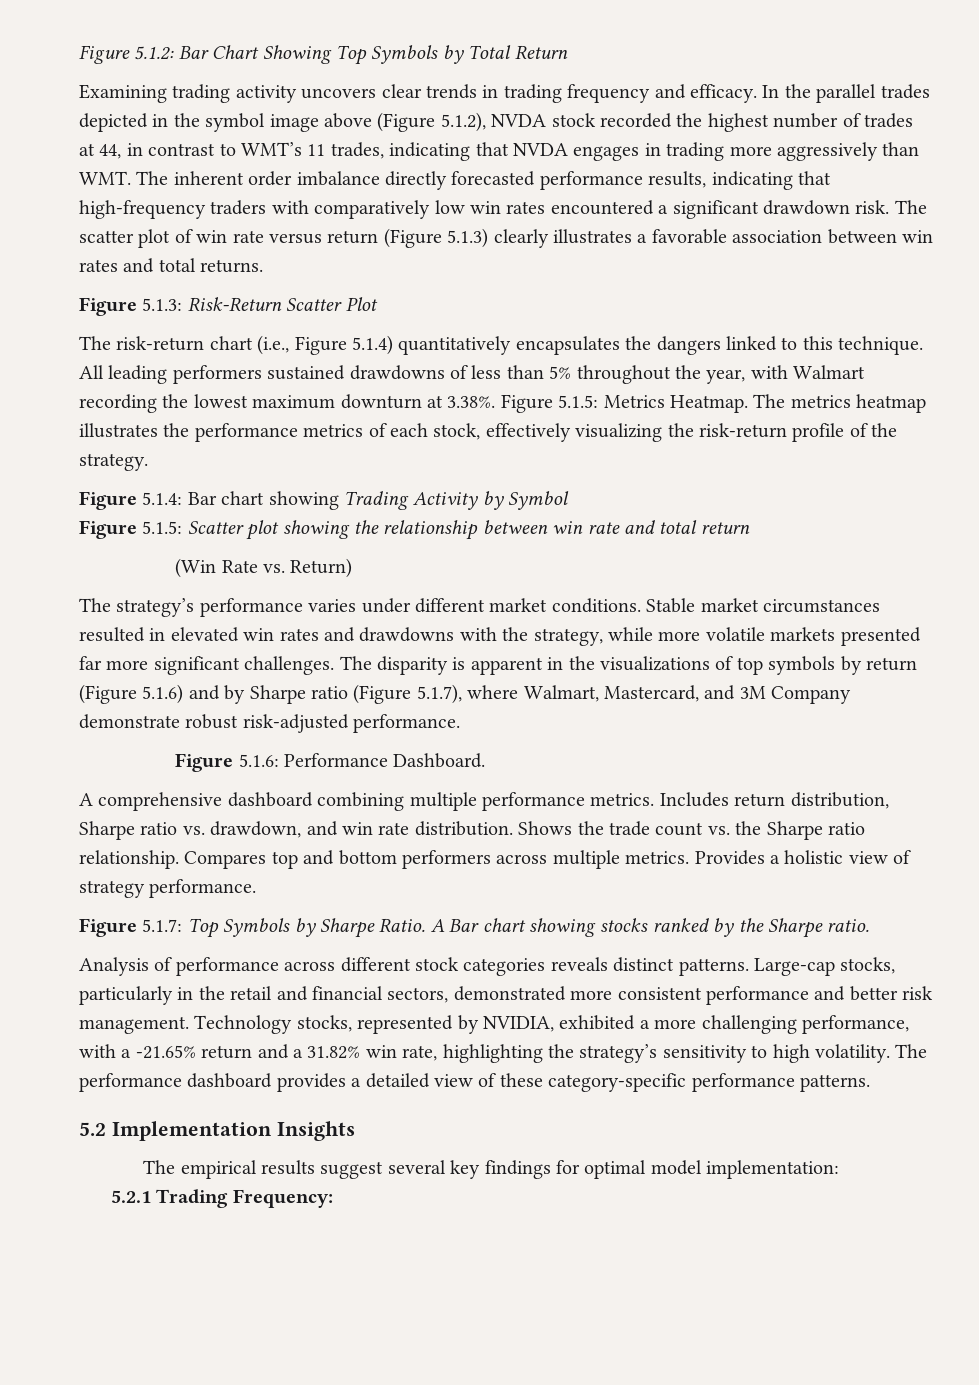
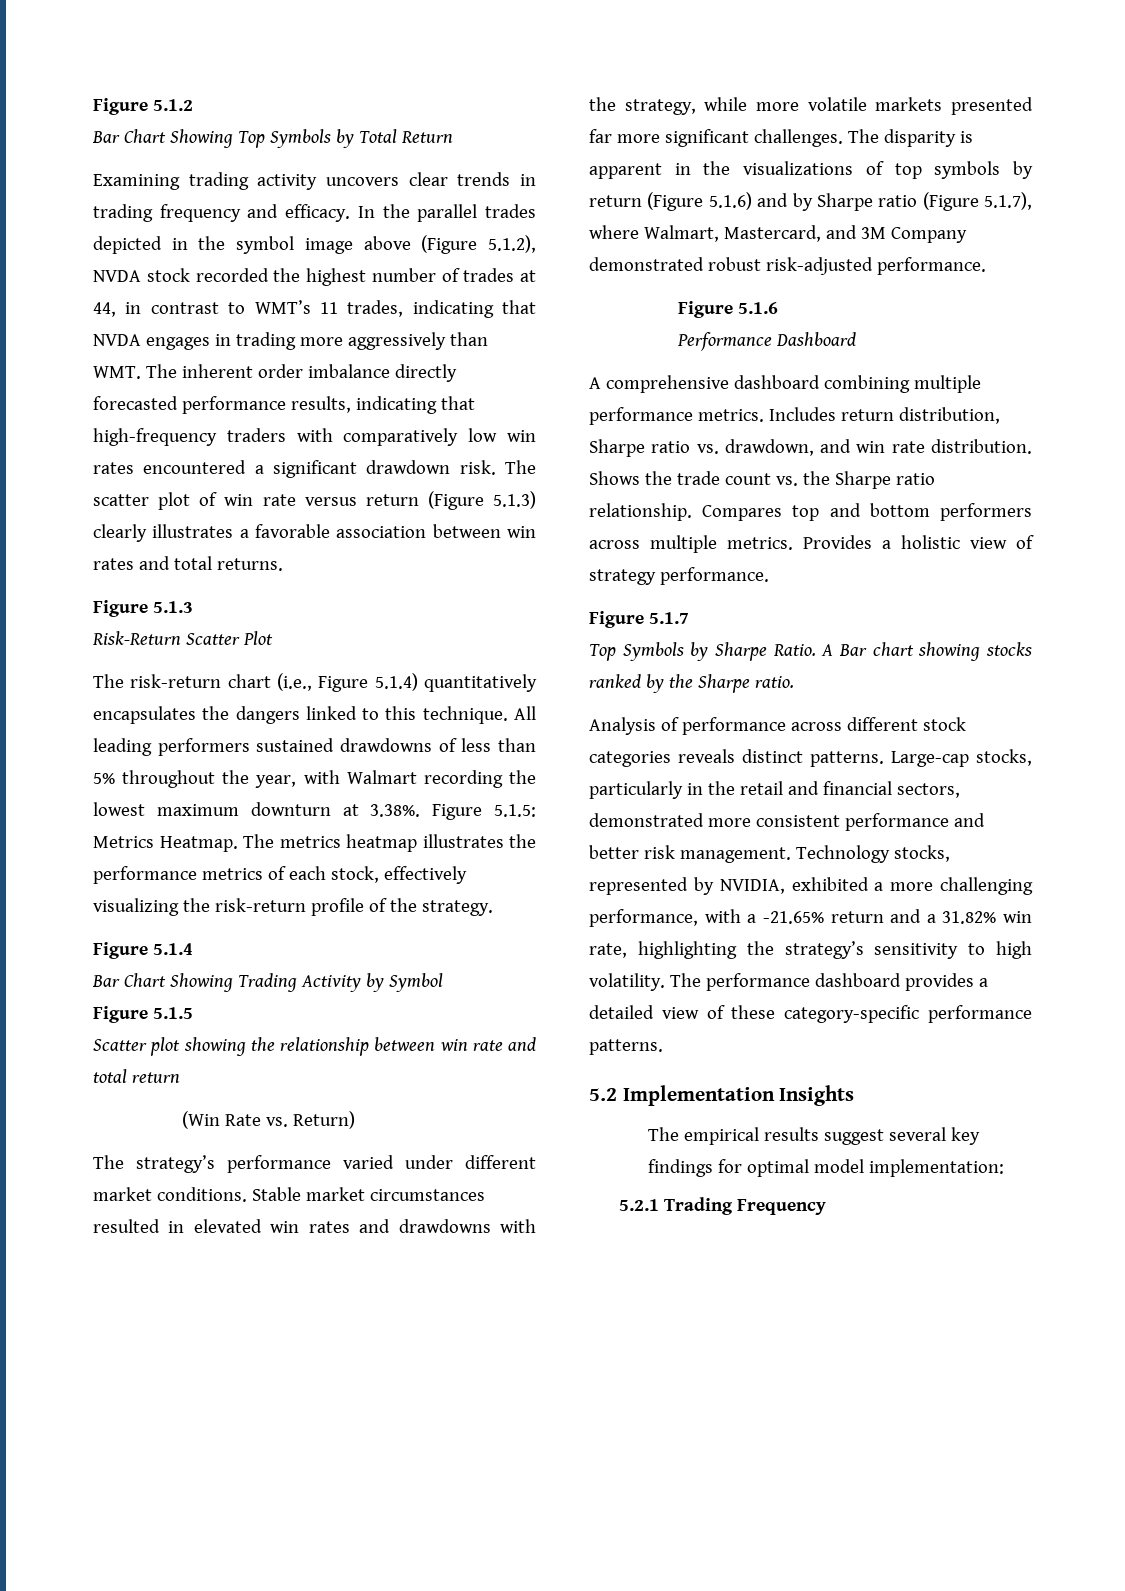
[79,45,175,64] Figure 5.1.2: -> [93,98,193,115] Figure 5.1.2 //
[142,298,183,311] 5.1.3: -> [152,601,193,613] 5.1.3 //
[142,491,339,510] 5.1.4: Bar chart showing -> [152,943,193,955] [92,973,233,992] 5.1.4 // Bar Chart Showing
[142,521,183,534] 5.1.5: -> [152,1007,193,1019] 5.1.5 //
[308,599,357,612] varies -> [343,1155,394,1169] varied
[79,714,180,729] demonstrate -> [589,257,704,271] demonstrated
[238,753,486,768] 5.1.6: Performance Dashboard. -> [737,302,778,314] [676,332,856,351] 5.1.6 // Performance Dashboard
[142,919,183,932] 5.1.7: -> [648,612,689,624] 5.1.7 //
[232,1189,333,1208] Frequency: -> [736,1199,826,1215] Frequency

